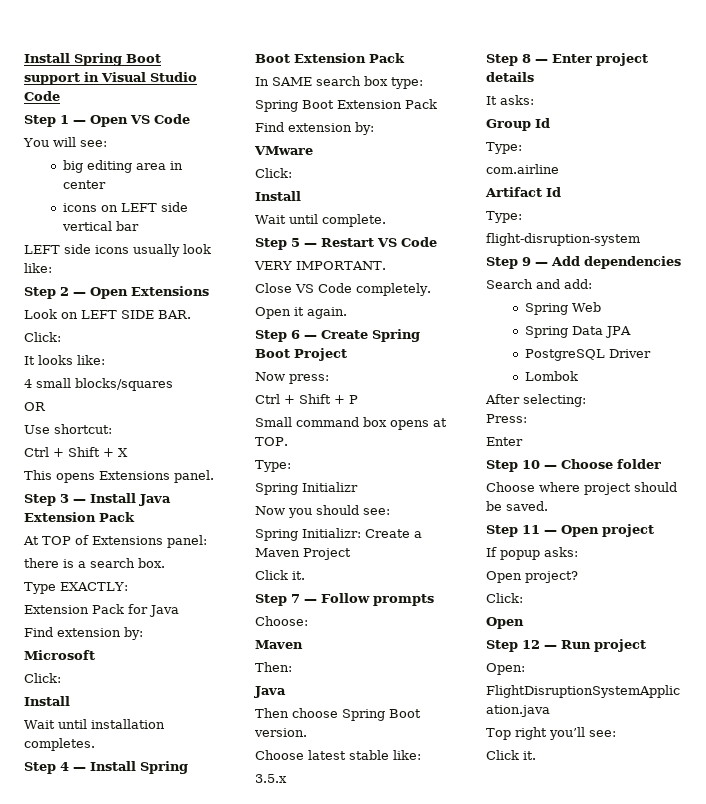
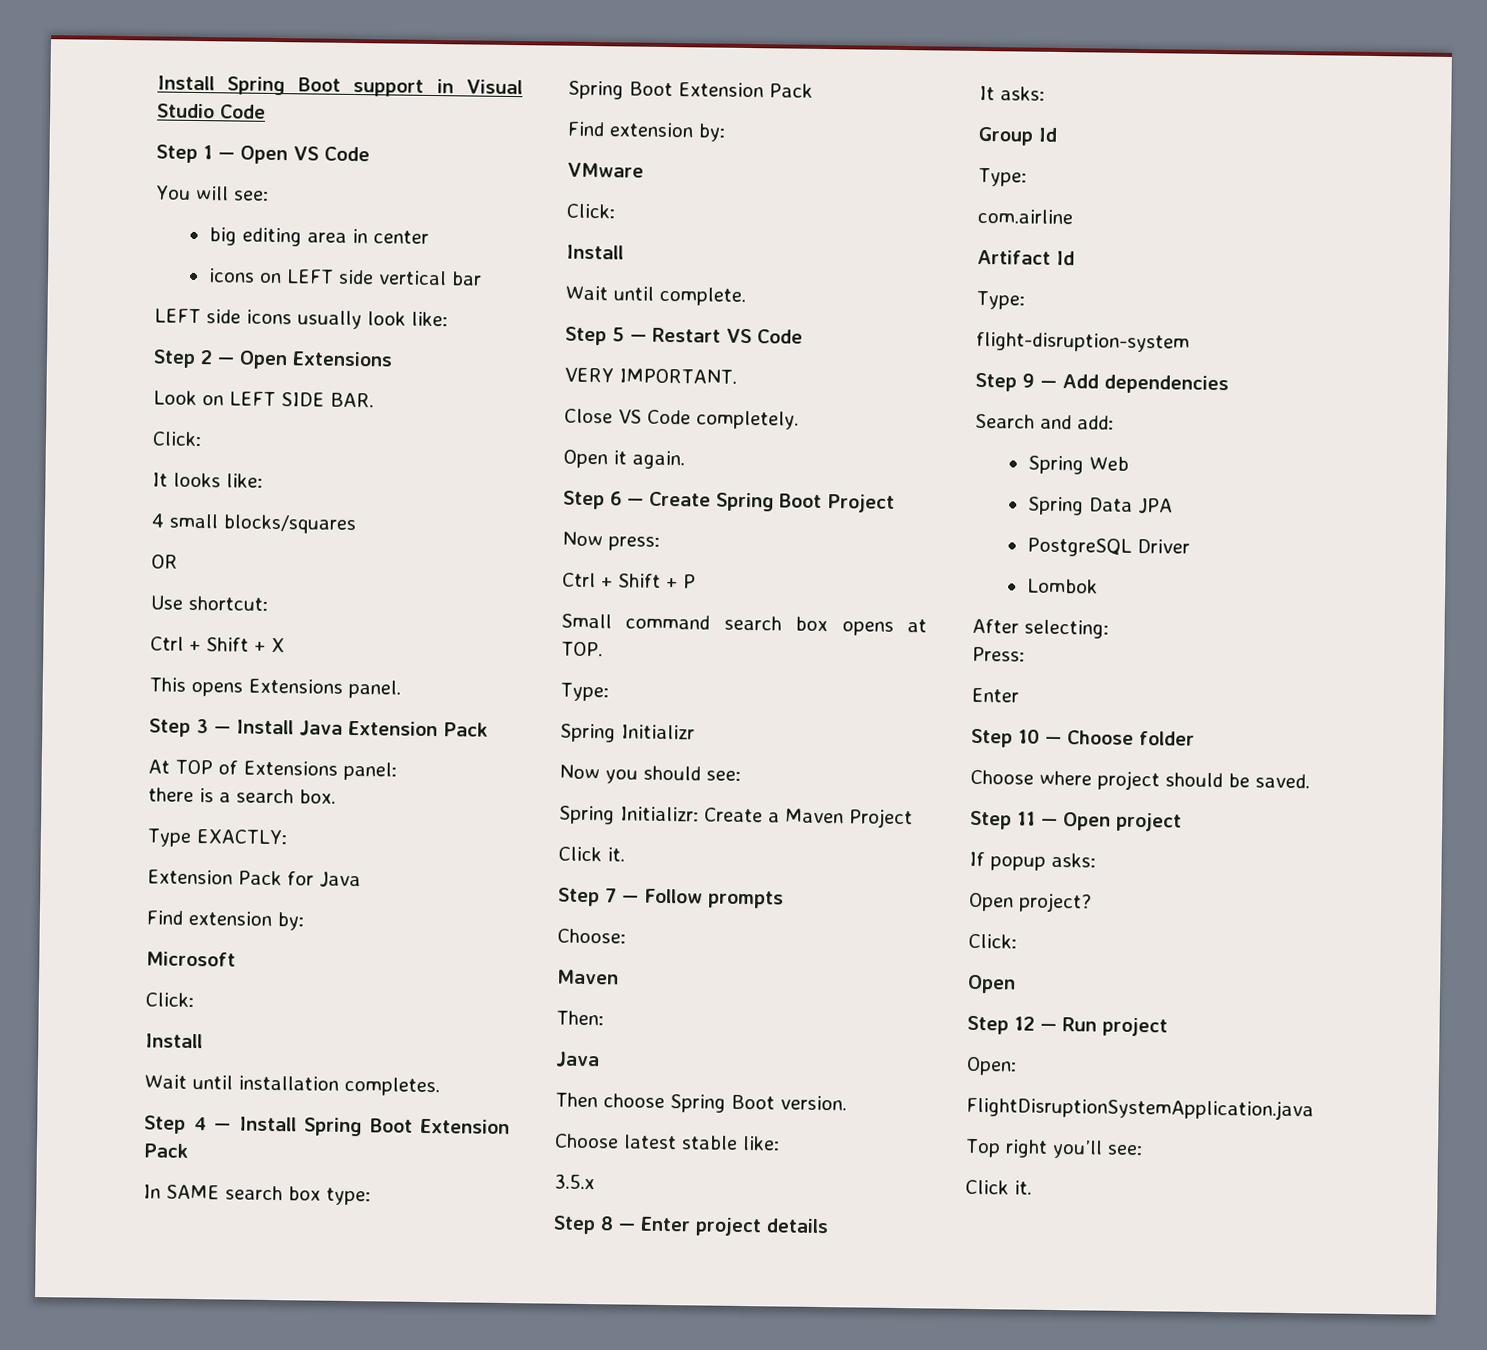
(359, 422) none -> [723,615,782,631] search

